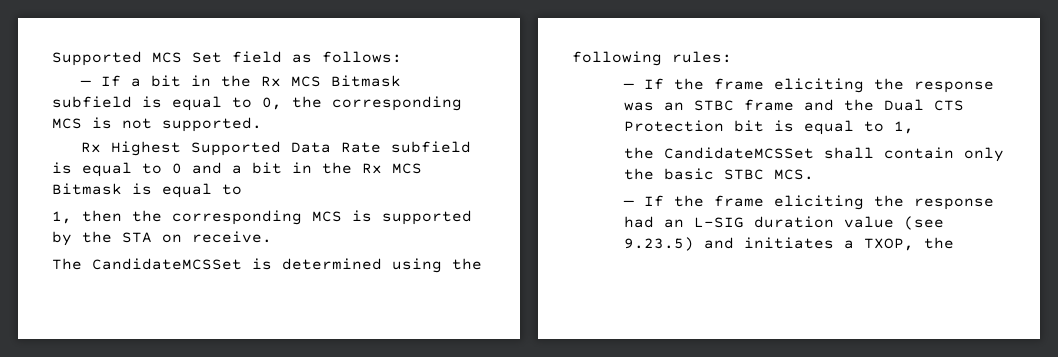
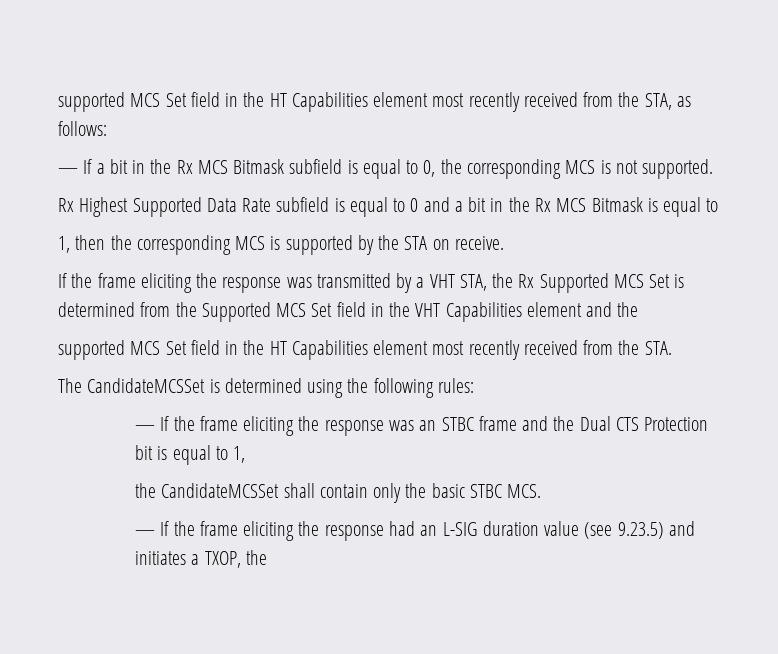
[52,51,282,66] Supported MCS Set field -> [58,92,672,112] supported MCS Set field in the HT Capabilities element most recently received from the STA,
(272, 237) none -> [58,273,685,293] [58,302,639,322] [58,340,672,360] // If the frame eliciting the response was transmitted by a VHT STA, the Rx Supported MCS Set is determined from the Supported MCS Set field in the VHT Capabilities element and the // supported MCS Set field in the HT Capabilities element most recently received from the STA.

